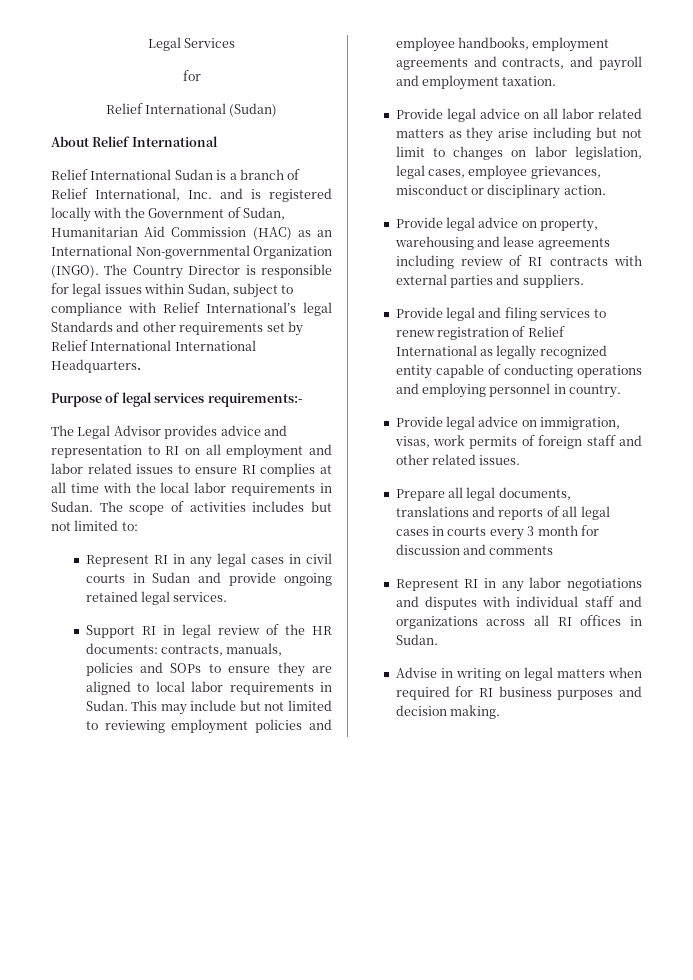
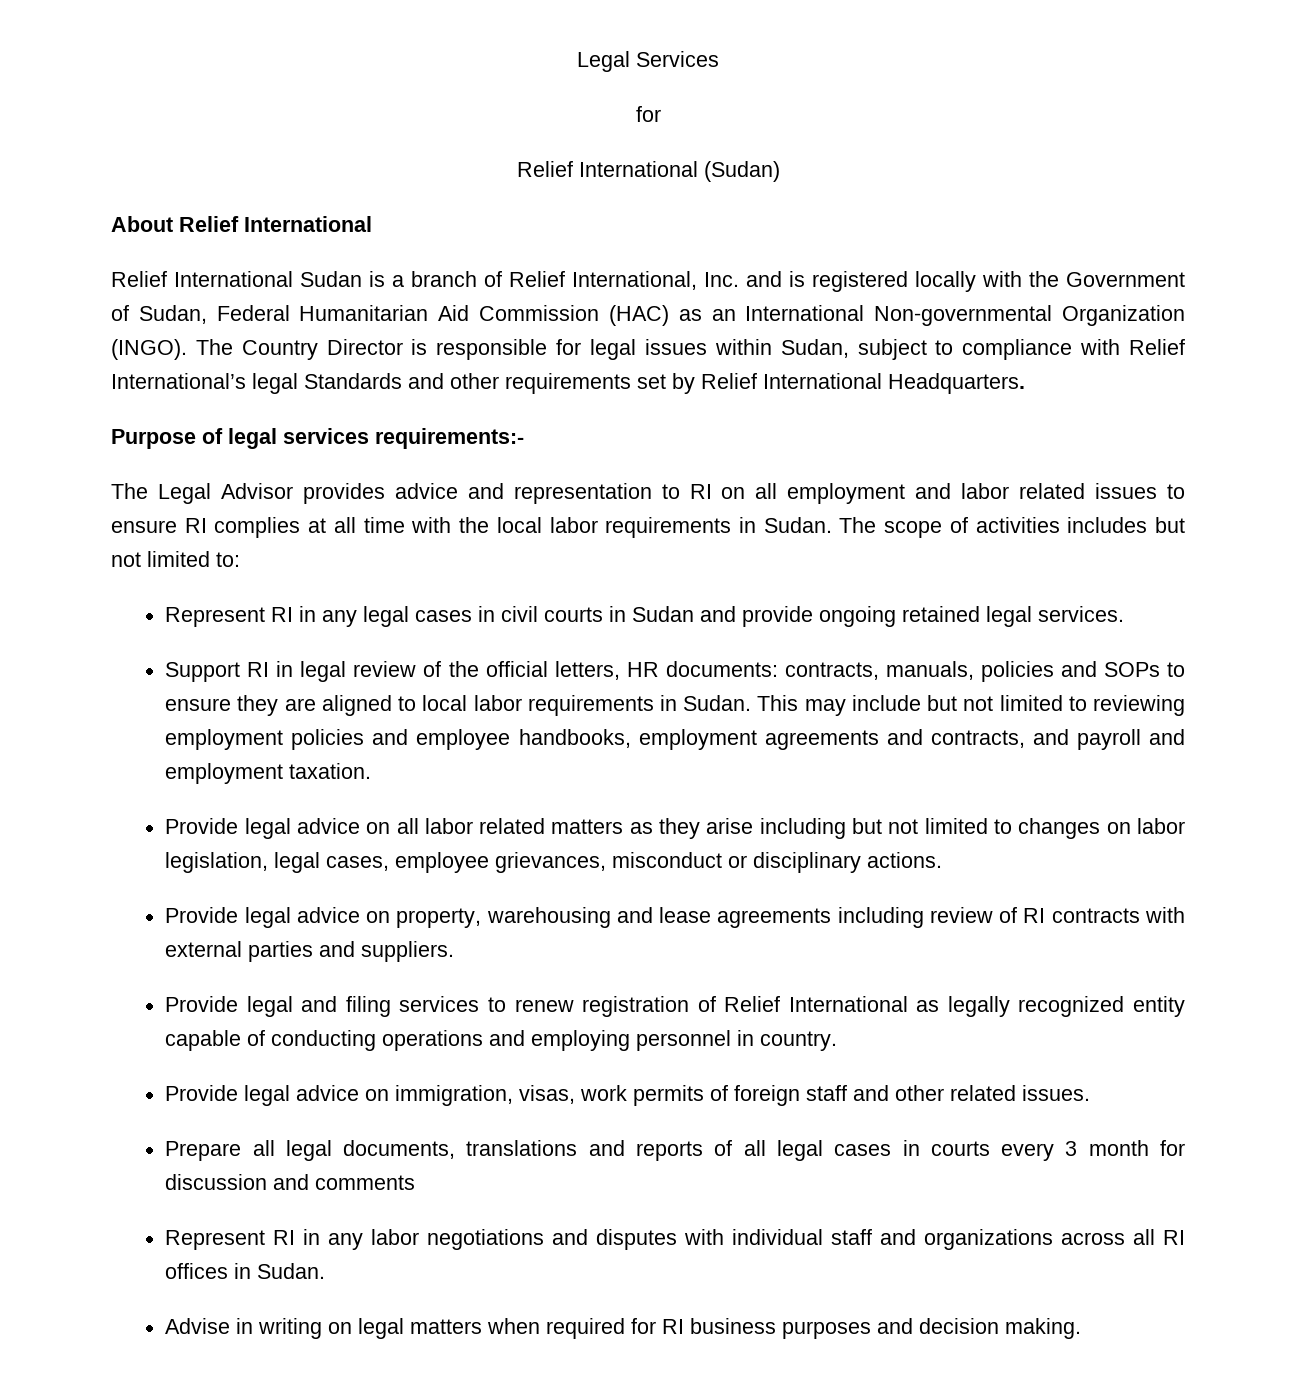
(285, 213) none -> [216,305,290,321] Federal
[174,340,256,351] International -> (882, 381) none
(305, 629) none -> [485,661,620,680] official letters,
[395,146,425,157] limit -> [924,818,988,834] limited
[563,185,606,195] action. -> [867,852,943,868] actions.

